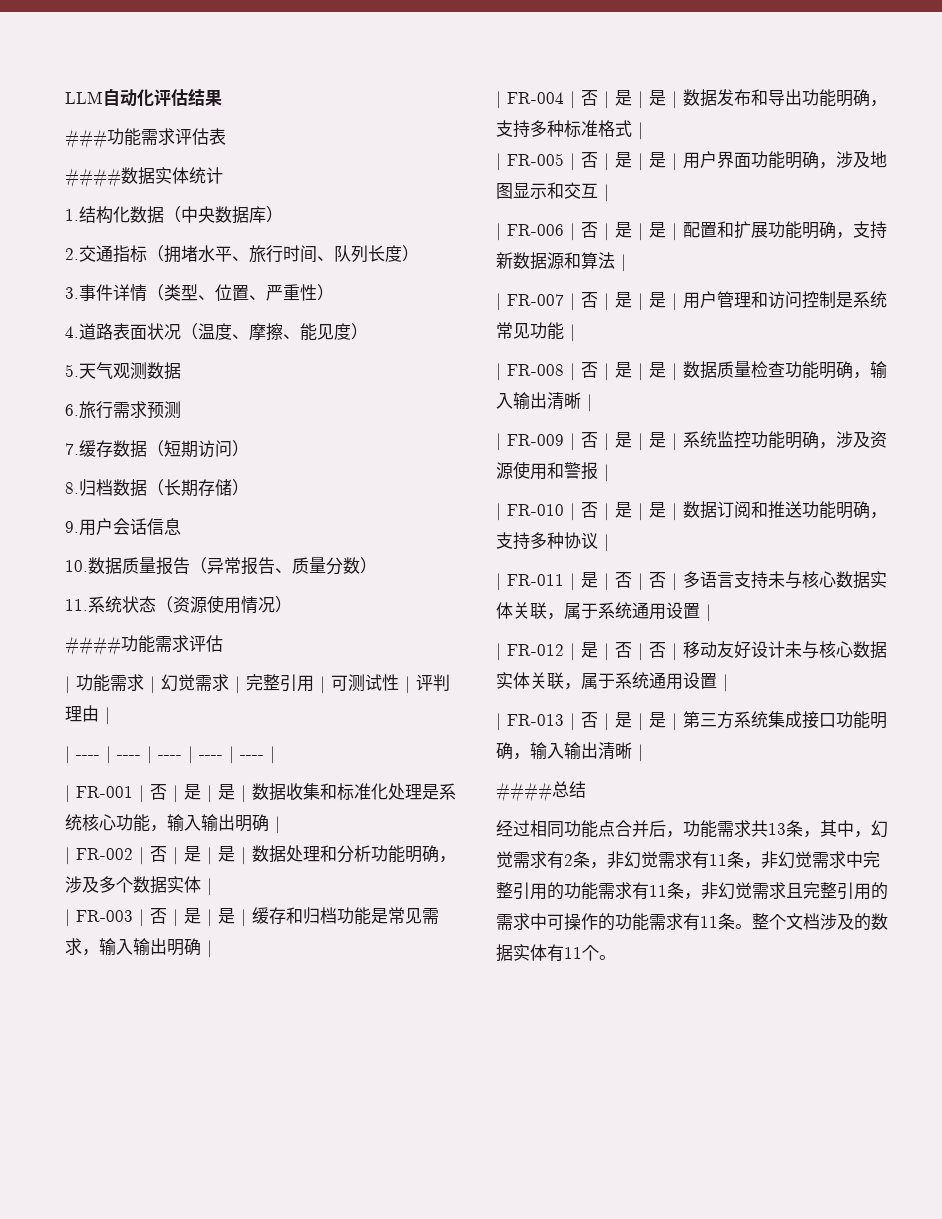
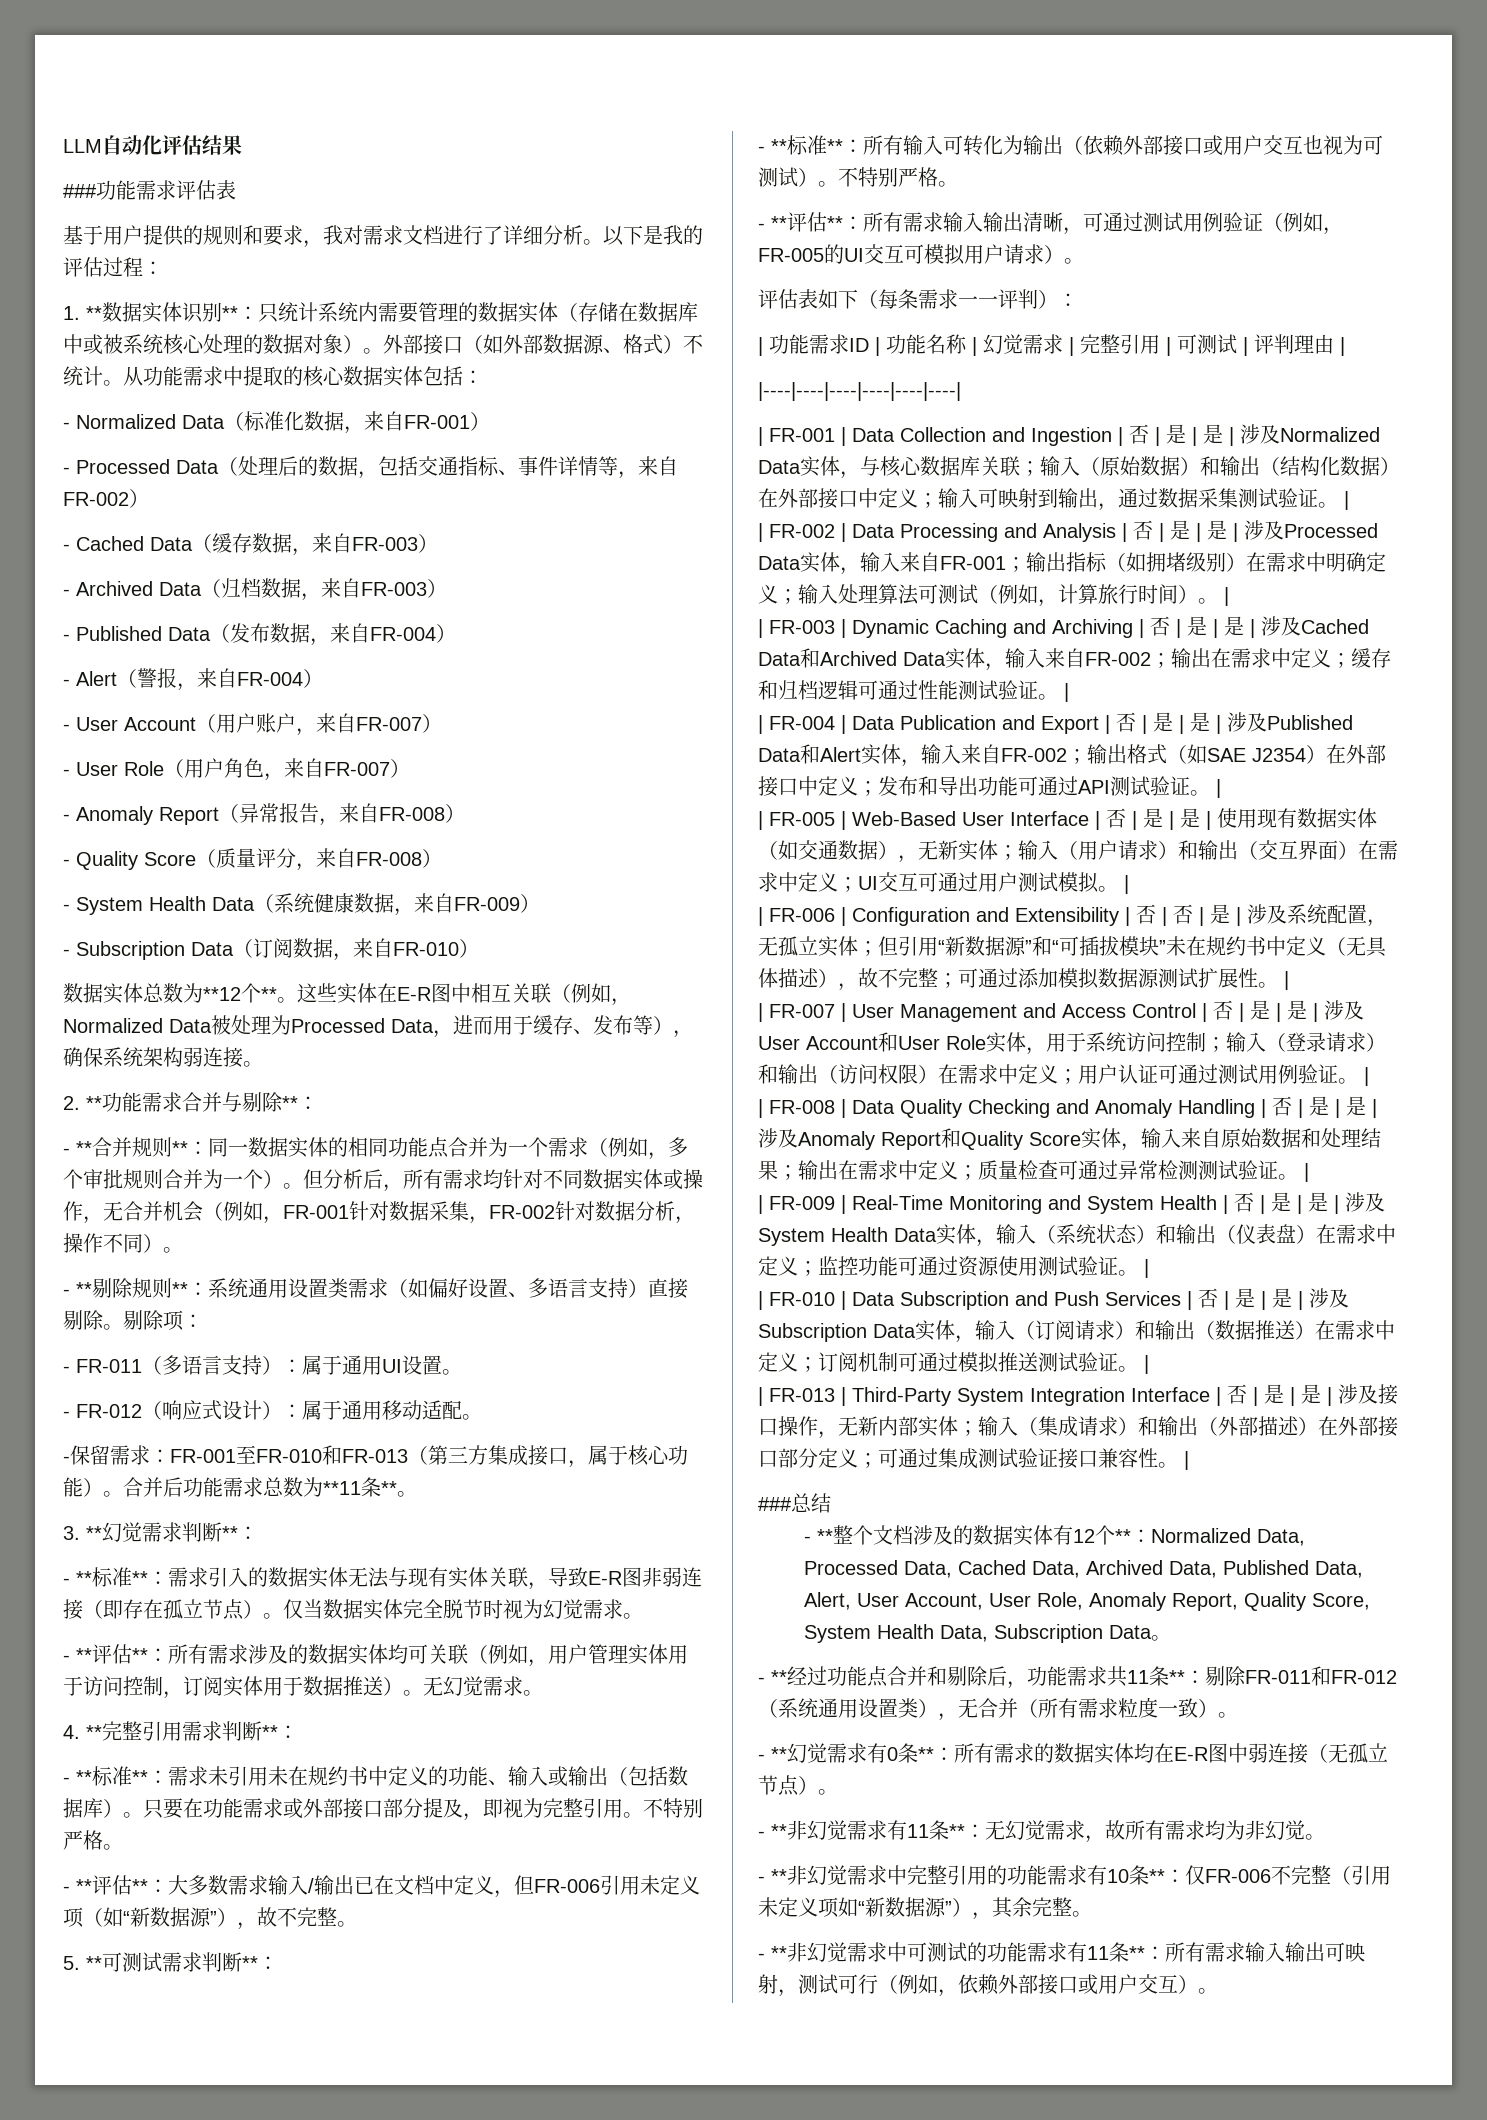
[65,167,223,188] [65,206,283,224] [65,245,419,263] [65,284,334,302] [65,323,368,341] [65,362,181,380] [65,401,181,419] [65,440,249,458] [65,479,249,497] [65,518,181,536] [65,557,377,575] [65,595,292,614] [65,635,223,656] ####数据实体统计 // 1.结构化数据（中央数据库） // 2.交通指标（拥堵水平、旅行时间、队列长度） // 3.事件详情（类型、位置、严重性） // 4.道路表面状况（温度、摩擦、能见度） // 5.天气观测数据 // 6.旅行需求预测 // 7.缓存数据（短期访问） // 8.归档数据（长期存储） // 9.用户会话信息 // 10.数据质量报告（异常报告、质量分数） // 11.系统状态（资源使用情况） // ####功能需求评估 -> [63,225,703,248] [63,257,163,277] [63,302,698,323] [63,334,703,355] [63,366,483,387] [63,411,490,434] [63,456,678,479] [63,489,149,508] [63,533,438,556] [63,578,447,601] [63,623,456,646] [63,668,323,691] [63,713,442,736] [63,758,410,781] [63,803,465,826] [63,848,442,871] [63,893,540,916] [63,938,479,961] [63,983,631,1006] [63,1015,693,1038] [63,1047,263,1068] [63,1092,318,1112] [63,1137,688,1160] [63,1169,703,1192] [63,1201,695,1224] [63,1233,183,1253] [63,1278,688,1299] [63,1310,203,1331] [63,1355,462,1375] [63,1400,482,1420] [63,1445,688,1468] [63,1477,417,1497] [63,1522,258,1542] [63,1567,702,1590] [63,1599,643,1620] [63,1644,688,1667] [63,1676,543,1699] [63,1721,298,1741] [63,1766,688,1787] [63,1798,703,1821] [63,1830,123,1850] [63,1875,700,1898] [63,1907,357,1930] [63,1952,278,1972] [758,135,1383,156] [758,167,958,187] [758,212,1343,235] [758,244,1084,265] [758,289,1078,309] 基于用户提供的规则和要求，我对需求文档进行了详细分析。以下是我的评估过程： // 1. **数据实体识别**：只统计系统内需要管理的数据实体（存储在数据库中或被系统核心处理的数据对象）。外部接口（如外部数据源、格式）不统计。从功能需求中提取的核心数据实体包括： // - Normalized Data（标准化数据，来自FR-001） // - Processed Data（处理后的数据，包括交通指标、事件详情等，来自FR-002） // - Cached Data（缓存数据，来自FR-003） // - Archived Data（归档数据，来自FR-003） // - Published Data（发布数据，来自FR-004） // - Alert（警报，来自FR-004） // - User Account（用户账户，来自FR-007） // - User Role（用户角色，来自FR-007） // - Anomaly Report（异常报告，来自FR-008） // - Quality Score（质量评分，来自FR-008） // - System Health Data（系统健康数据，来自FR-009） // - Subscription Data（订阅数据，来自FR-010） // 数据实体总数为**12个**。这些实体在E-R图中相互关联（例如，Normalized Data被处理为Processed Data，进而用于缓存、发布等），确保系统架构弱连接。 // 2. **功能需求合并与剔除**： // - **合并规则**：同一数据实体的相同功能点合并为一个需求（例如，多个审批规则合并为一个）。但分析后，所有需求均针对不同数据实体或操作，无合并机会（例如，FR-001针对数据采集，FR-002针对数据分析，操作不同）。 // - **剔除规则**：系统通用设置类需求（如偏好设置、多语言支持）直接剔除。剔除项： // - FR-011（多语言支持）：属于通用UI设置。 // - FR-012（响应式设计）：属于通用移动适配。 // -保留需求：FR-001至FR-010和FR-013（第三方集成接口，属于核心功能）。合并后功能需求总数为**11条**。 // 3. **幻觉需求判断**： // - **标准**：需求引入的数据实体无法与现有实体关联，导致E-R图非弱连接（即存在孤立节点）。仅当数据实体完全脱节时视为幻觉需求。 // - **评估**：所有需求涉及的数据实体均可关联（例如，用户管理实体用于访问控制，订阅实体用于数据推送）。无幻觉需求。 // 4. **完整引用需求判断**： // - **标准**：需求未引用未在规约书中定义的功能、输入或输出（包括数据库）。只要在功能需求或外部接口部分提及，即视为完整引用。不特别严格。 // - **评估**：大多数需求输入/输出已在文档中定义，但FR-006引用未定义项（如“新数据源”），故不完整。 // 5. **可测试需求判断**： // - **标准**：所有输入可转化为输出（依赖外部接口或用户交互也视为可测试）。不特别严格。 // - **评估**：所有需求输入输出清晰，可通过测试用例验证（例如，FR-005的UI交互可模拟用户请求）。 // 评估表如下（每条需求一一评判）：
(144, 682) none -> [849,334,967,356] ID | 功能名称
[382,674,399,691] 性 -> (1237, 344) none
[65,746,275,764] [65,783,456,803] [65,814,269,832] | ---- | ---- | ---- | ---- | ---- | // | FR-001 | 否 | 是 | 是 | 数据收集和标准化处理是系统核心功能，输入输出明确 -> [758,382,961,401] [758,424,1380,446] [758,456,1400,479] [758,488,1338,511] |----|----|----|----|----|----| // | FR-001 | Data Collection and Ingestion | 否 | 是 | 是 | 涉及Normalized Data实体，与核心数据库关联；输入（原始数据）和输出（结构化数据）在外部接口中定义；输入可映射到输出，通过数据采集测试验证。
[150,845,456,865] [65,876,201,894] 否 | 是 | 是 | 数据处理和分析功能明确，涉及多个数据实体 -> [852,520,1378,542] [758,552,1386,575] [758,584,1218,607] Data Processing and Analysis | 否 | 是 | 是 | 涉及Processed Data实体，输入来自FR-001；输出指标（如拥堵级别）在需求中明确定义；输入处理算法可测试（例如，计算旅行时间）。
[150,907,439,927] [65,938,201,956] 否 | 是 | 是 | 缓存和归档功能是常见需求，输入输出明确 -> [852,616,1369,638] [758,648,1391,671] [758,680,1058,700] Dynamic Caching and Archiving | 否 | 是 | 是 | 涉及Cached Data和Archived Data实体，输入来自FR-002；输出在需求中定义；缓存和归档逻辑可通过性能测试验证。
[581,89,887,109] [496,120,632,138] 否 | 是 | 是 | 数据发布和导出功能明确，支持多种标准格式 -> [852,712,1353,734] [758,744,1386,767] [758,776,1210,797] Data Publication and Export | 否 | 是 | 是 | 涉及Published Data和Alert实体，输入来自FR-002；输出格式（如SAE J2354）在外部接口中定义；发布和导出功能可通过API测试验证。
[581,151,887,171] [496,182,609,202] [496,221,887,241] [496,252,626,272] [496,291,887,311] [496,322,575,342] [496,361,887,381] [496,392,592,412] [496,431,887,451] [496,461,609,482] [496,501,887,521] [496,532,609,552] [496,571,887,591] [496,602,711,622] [496,641,887,661] [496,672,728,692] [496,711,887,731] [496,742,643,762] [496,781,586,802] [496,820,649,838] 否 | 是 | 是 | 用户界面功能明确，涉及地图显示和交互 | // | FR-006 | 否 | 是 | 是 | 配置和扩展功能明确，支持新数据源和算法 | // | FR-007 | 否 | 是 | 是 | 用户管理和访问控制是系统常见功能 | // | FR-008 | 否 | 是 | 是 | 数据质量检查功能明确，输入输出清晰 | // | FR-009 | 否 | 是 | 是 | 系统监控功能明确，涉及资源使用和警报 | // | FR-010 | 否 | 是 | 是 | 数据订阅和推送功能明确，支持多种协议 | // | FR-011 | 是 | 否 | 否 | 多语言支持未与核心数据实体关联，属于系统通用设置 | // | FR-012 | 是 | 否 | 否 | 移动友好设计未与核心数据实体关联，属于系统通用设置 | // | FR-013 | 否 | 是 | 是 | 第三方系统集成接口功能明确，输入输出清晰 | // ####总结 // 经过相同功能点合并 -> [852,808,1377,830] [758,840,1398,863] [758,872,1129,894] [758,904,1387,927] [758,936,1387,957] [758,968,1289,991] [758,1000,1364,1022] [758,1032,1386,1055] [758,1064,1369,1086] [758,1096,1377,1118] [758,1128,1381,1151] [758,1160,1309,1182] [758,1192,1385,1214] [758,1224,1396,1247] [758,1256,1149,1278] [758,1288,1349,1310] [758,1320,1395,1343] [758,1352,1149,1374] [758,1384,1398,1406] [758,1416,1398,1439] [758,1448,1189,1470] [758,1493,831,1513] [804,1525,1306,1546] [804,1560,1364,1578] [804,1592,1371,1611] [804,1624,1172,1643] [758,1666,988,1687] Web-Based User Interface | 否 | 是 | 是 | 使用现有数据实体（如交通数据），无新实体；输入（用户请求）和输出（交互界面）在需求中定义；UI交互可通过用户测试模拟。 | // | FR-006 | Configuration and Extensibility | 否 | 否 | 是 | 涉及系统配置，无孤立实体；但引用“新数据源”和“可插拔模块”未在规约书中定义（无具体描述），故不完整；可通过添加模拟数据源测试扩展性。 | // | FR-007 | User Management and Access Control | 否 | 是 | 是 | 涉及User Account和User Role实体，用于系统访问控制；输入（登录请求）和输出（访问权限）在需求中定义；用户认证可通过测试用例验证。 | // | FR-008 | Data Quality Checking and Anomaly Handling | 否 | 是 | 是 | 涉及Anomaly Report和Quality Score实体，输入来自原始数据和处理结果；输出在需求中定义；质量检查可通过异常检测测试验证。 | // | FR-009 | Real-Time Monitoring and System Health | 否 | 是 | 是 | 涉及System Health Data实体，输入（系统状态）和输出（仪表盘）在需求中定义；监控功能可通过资源使用测试验证。 | // | FR-010 | Data Subscription and Push Services | 否 | 是 | 是 | 涉及Subscription Data实体，输入（订阅请求）和输出（数据推送）在需求中定义；订阅机制可通过模拟推送测试验证。 | // | FR-013 | Third-Party System Integration Interface | 否 | 是 | 是 | 涉及接口操作，无新内部实体；输入（集成请求）和输出（外部描述）在外部接口部分定义；可通过集成测试验证接口兼容性。 | // ###总结 // - **整个文档涉及的数据实体有12个**：Normalized Data, Processed Data, Cached Data, Archived Data, Published Data, Alert, User Account, User Role, Anomaly Report, Quality Score, System Health Data, Subscription Data。 // - **经过功能点合并和剔除
[768,820,888,838] [496,851,607,869] 13条，其中，幻觉需求有2条， -> [1127,1666,1397,1686] [758,1697,1238,1721] [758,1743,1388,1764] [758,1775,838,1796] [758,1824,787,1838] 11条**：剔除FR-011和FR-012（系统通用设置类），无合并（所有需求粒度一致）。 // - **幻觉需求有0条**：所有需求的数据实体均在E-R图中弱连接（无孤立节点）。 // - **
[744,862,761,869] ， -> [949,1820,1325,1843] [758,1869,787,1883] **：无幻觉需求，故所有需求均为非幻觉。 // - **
[649,882,888,900] [496,913,888,931] [496,944,599,962] 11条，非幻觉需求且完整引用的需求中可操作的功能需求有11条。整个文档涉及的数据实体有11个 -> [1107,1865,1391,1885] [758,1897,1092,1920] [758,1942,1365,1962] [758,1974,1198,1997] 10条**：仅FR-006不完整（引用未定义项如“新数据源”），其余完整。 // - **非幻觉需求中可测试的功能需求有11条**：所有需求输入输出可映射，测试可行（例如，依赖外部接口或用户交互）

